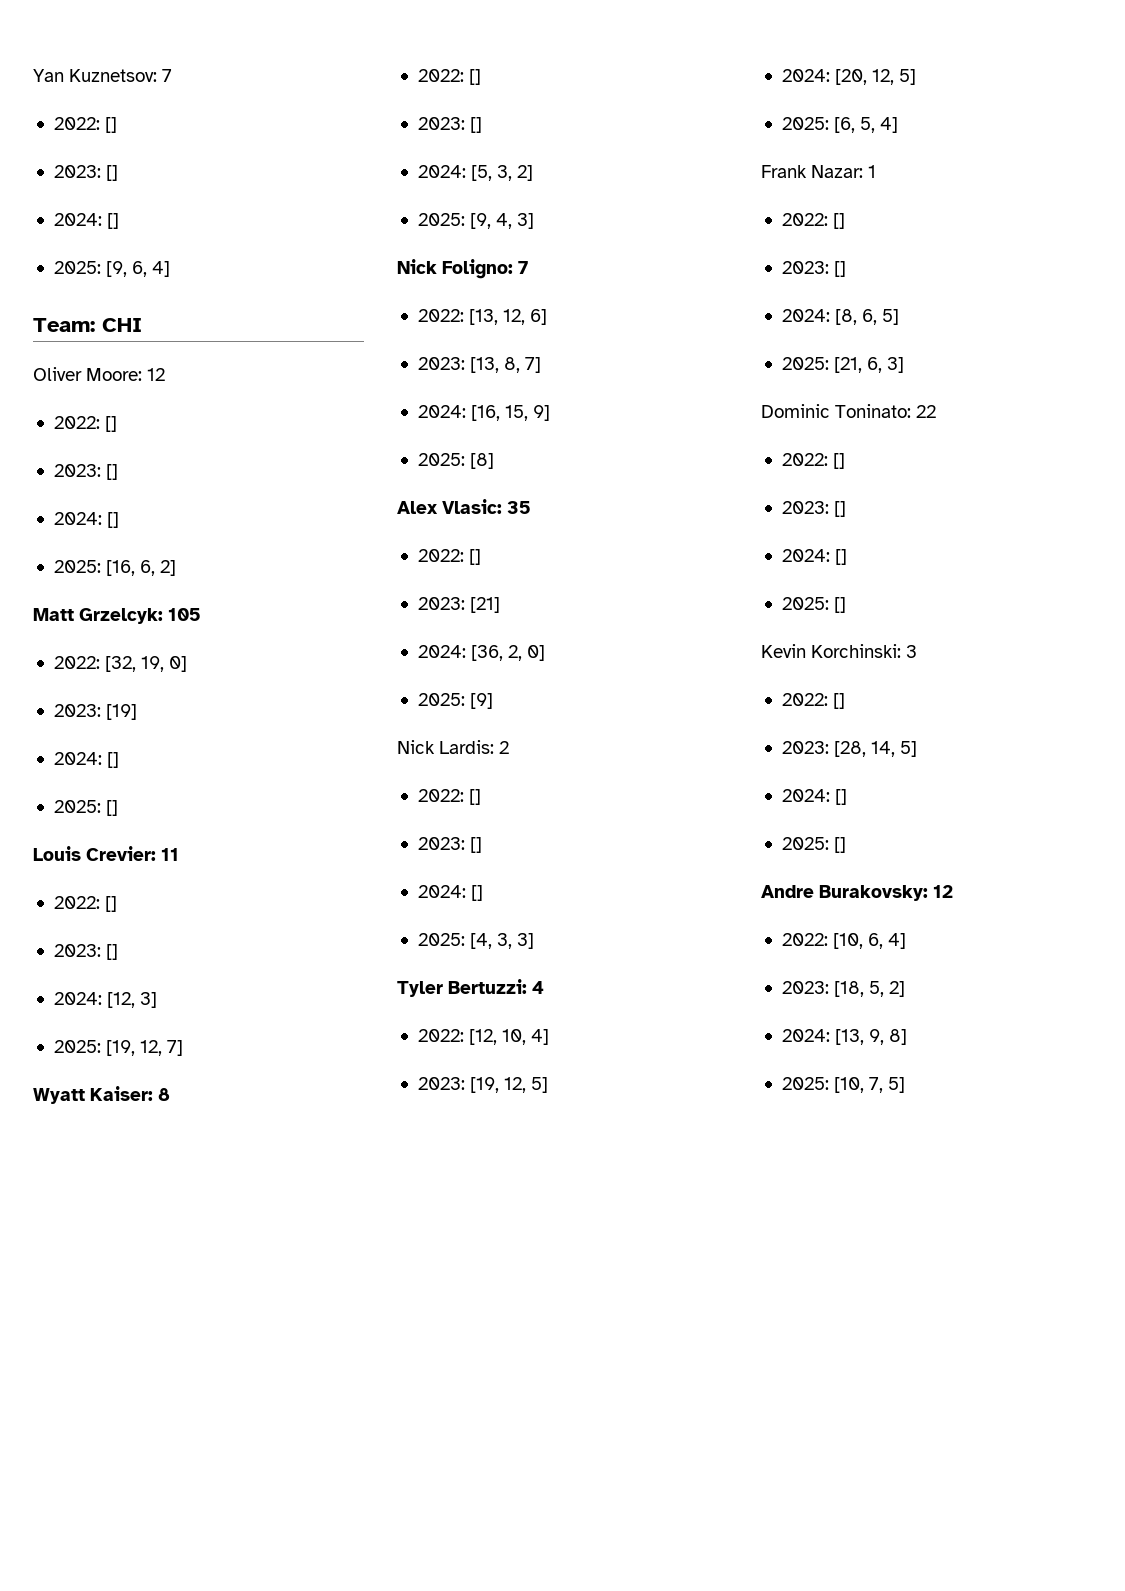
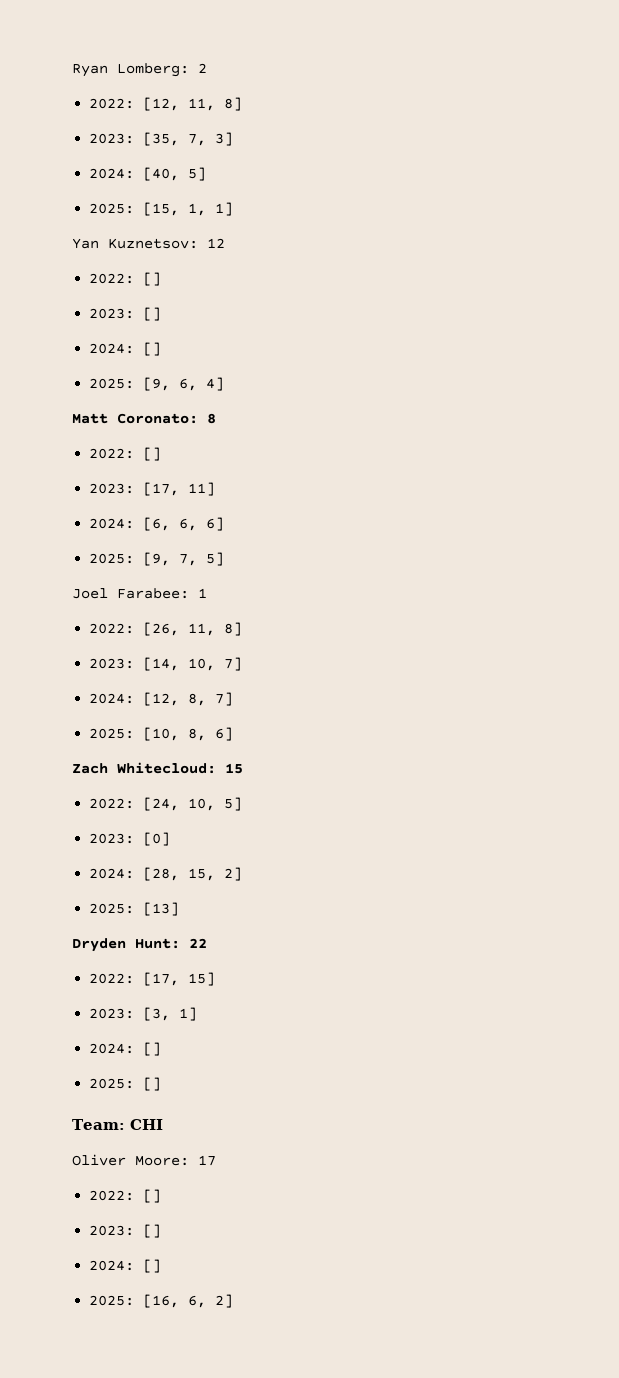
(33, 75) none -> [72,63,207,77] [89,97,243,111] [89,132,234,146] [89,167,207,181] [89,202,234,216] Ryan Lomberg: 2 // 2022: [12, 11, 8] // 2023: [35, 7, 3] // 2024: [40, 5] // 2025: [15, 1, 1] //
[162,69,173,82] 7 -> [207,238,225,248] 12
(171, 269) none -> [72,413,216,424] [89,447,162,461] [89,482,216,496] [89,517,225,531] [89,552,225,566] [72,588,207,599] [89,622,243,636] [89,657,243,671] [89,692,234,706] [89,727,234,741] [72,762,243,774] [89,797,243,811] [89,832,171,846] [89,867,243,881] [89,902,180,916] [72,938,207,952] [89,972,216,986] [89,1007,198,1021] [89,1042,162,1056] [89,1077,162,1091] // Matt Coronato: 8 // 2022: [] // 2023: [17, 11] // 2024: [6, 6, 6] // 2025: [9, 7, 5] // Joel Farabee: 1 // 2022: [26, 11, 8] // 2023: [14, 10, 7] // 2024: [12, 8, 7] // 2025: [10, 8, 6] // Zach Whitecloud: 15 // 2022: [24, 10, 5] // 2023: [0] // 2024: [28, 15, 2] // 2025: [13] // Dryden Hunt: 22 // 2022: [17, 15] // 2023: [3, 1] // 2024: [] // 2025: []
[147,368,166,381] 12 -> [198,1155,216,1166] 17
[33,608,202,624] [53,656,188,672] [53,704,138,720] [53,752,120,768] [53,800,119,816] [33,846,180,861] [53,896,118,912] [53,944,119,960] [53,992,158,1008] [53,1040,184,1056] [33,1086,171,1104] [417,69,482,85] [417,117,483,133] [417,165,534,181] [417,213,535,229] [397,259,529,279] [417,309,548,325] [417,357,542,373] [417,405,551,421] [417,453,495,469] [397,499,532,514] [417,549,482,565] [417,597,501,613] [417,645,546,661] [417,693,494,709] [397,740,510,754] [417,789,482,805] [417,837,483,853] [417,885,484,901] [417,933,535,949] [397,979,545,997] [417,1029,550,1045] [417,1077,549,1093] [781,69,917,85] [781,117,899,133] [761,165,877,178] [781,213,846,229] [781,261,847,277] [781,309,900,325] [781,357,905,373] [761,404,937,418] [781,453,846,469] [781,501,847,517] [781,549,848,565] [781,597,847,613] [761,644,918,658] [781,693,846,709] [781,741,918,757] [781,789,848,805] [781,837,847,853] [761,885,954,901] [781,933,907,949] [781,981,906,997] [781,1029,908,1045] [781,1077,906,1093] // Matt Grzelcyk: 105 // 2022: [32, 19, 0] // 2023: [19] // 2024: [] // 2025: [] // Louis Crevier: 11 // 2022: [] // 2023: [] // 2024: [12, 3] // 2025: [19, 12, 7] // Wyatt Kaiser: 8 // 2022: [] // 2023: [] // 2024: [5, 3, 2] // 2025: [9, 4, 3] // Nick Foligno: 7 // 2022: [13, 12, 6] // 2023: [13, 8, 7] // 2024: [16, 15, 9] // 2025: [8] // Alex Vlasic: 35 // 2022: [] // 2023: [21] // 2024: [36, 2, 0] // 2025: [9] // Nick Lardis: 2 // 2022: [] // 2023: [] // 2024: [] // 2025: [4, 3, 3] // Tyler Bertuzzi: 4 // 2022: [12, 10, 4] // 2023: [19, 12, 5] // 2024: [20, 12, 5] // 2025: [6, 5, 4] // Frank Nazar: 1 // 2022: [] // 2023: [] // 2024: [8, 6, 5] // 2025: [21, 6, 3] // Dominic Toninato: 22 // 2022: [] // 2023: [] // 2024: [] // 2025: [] // Kevin Korchinski: 3 // 2022: [] // 2023: [28, 14, 5] // 2024: [] // 2025: [] // Andre Burakovsky: 12 // 2022: [10, 6, 4] // 2023: [18, 5, 2] // 2024: [13, 9, 8] // 2025: [10, 7, 5] -> (234, 1301) none

